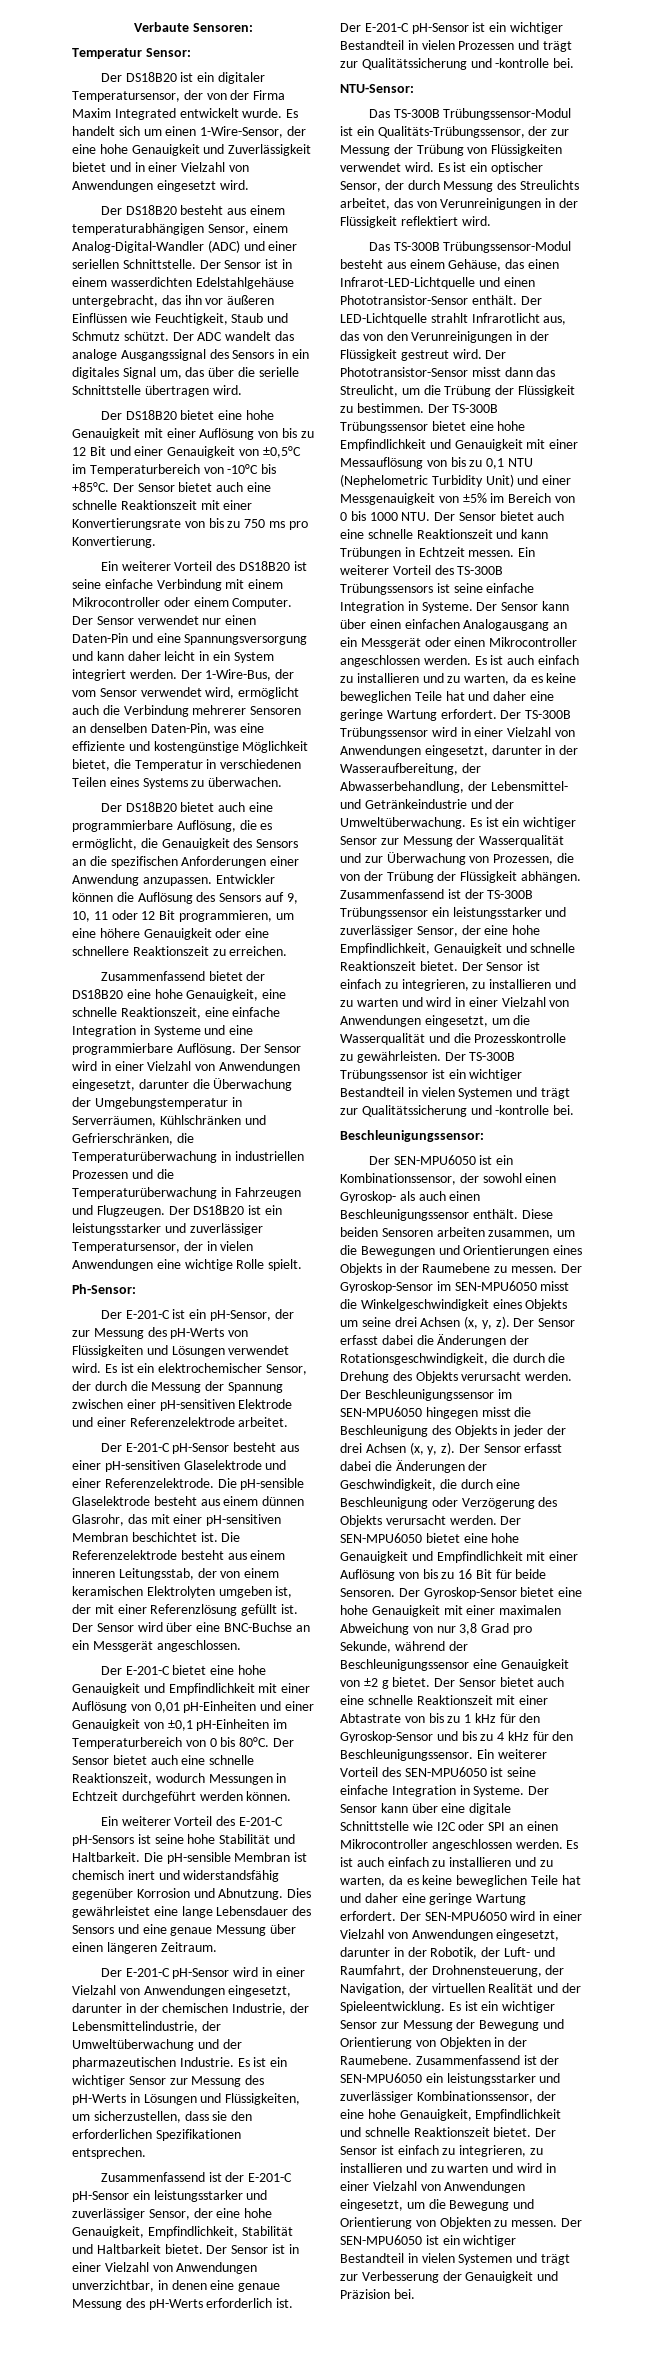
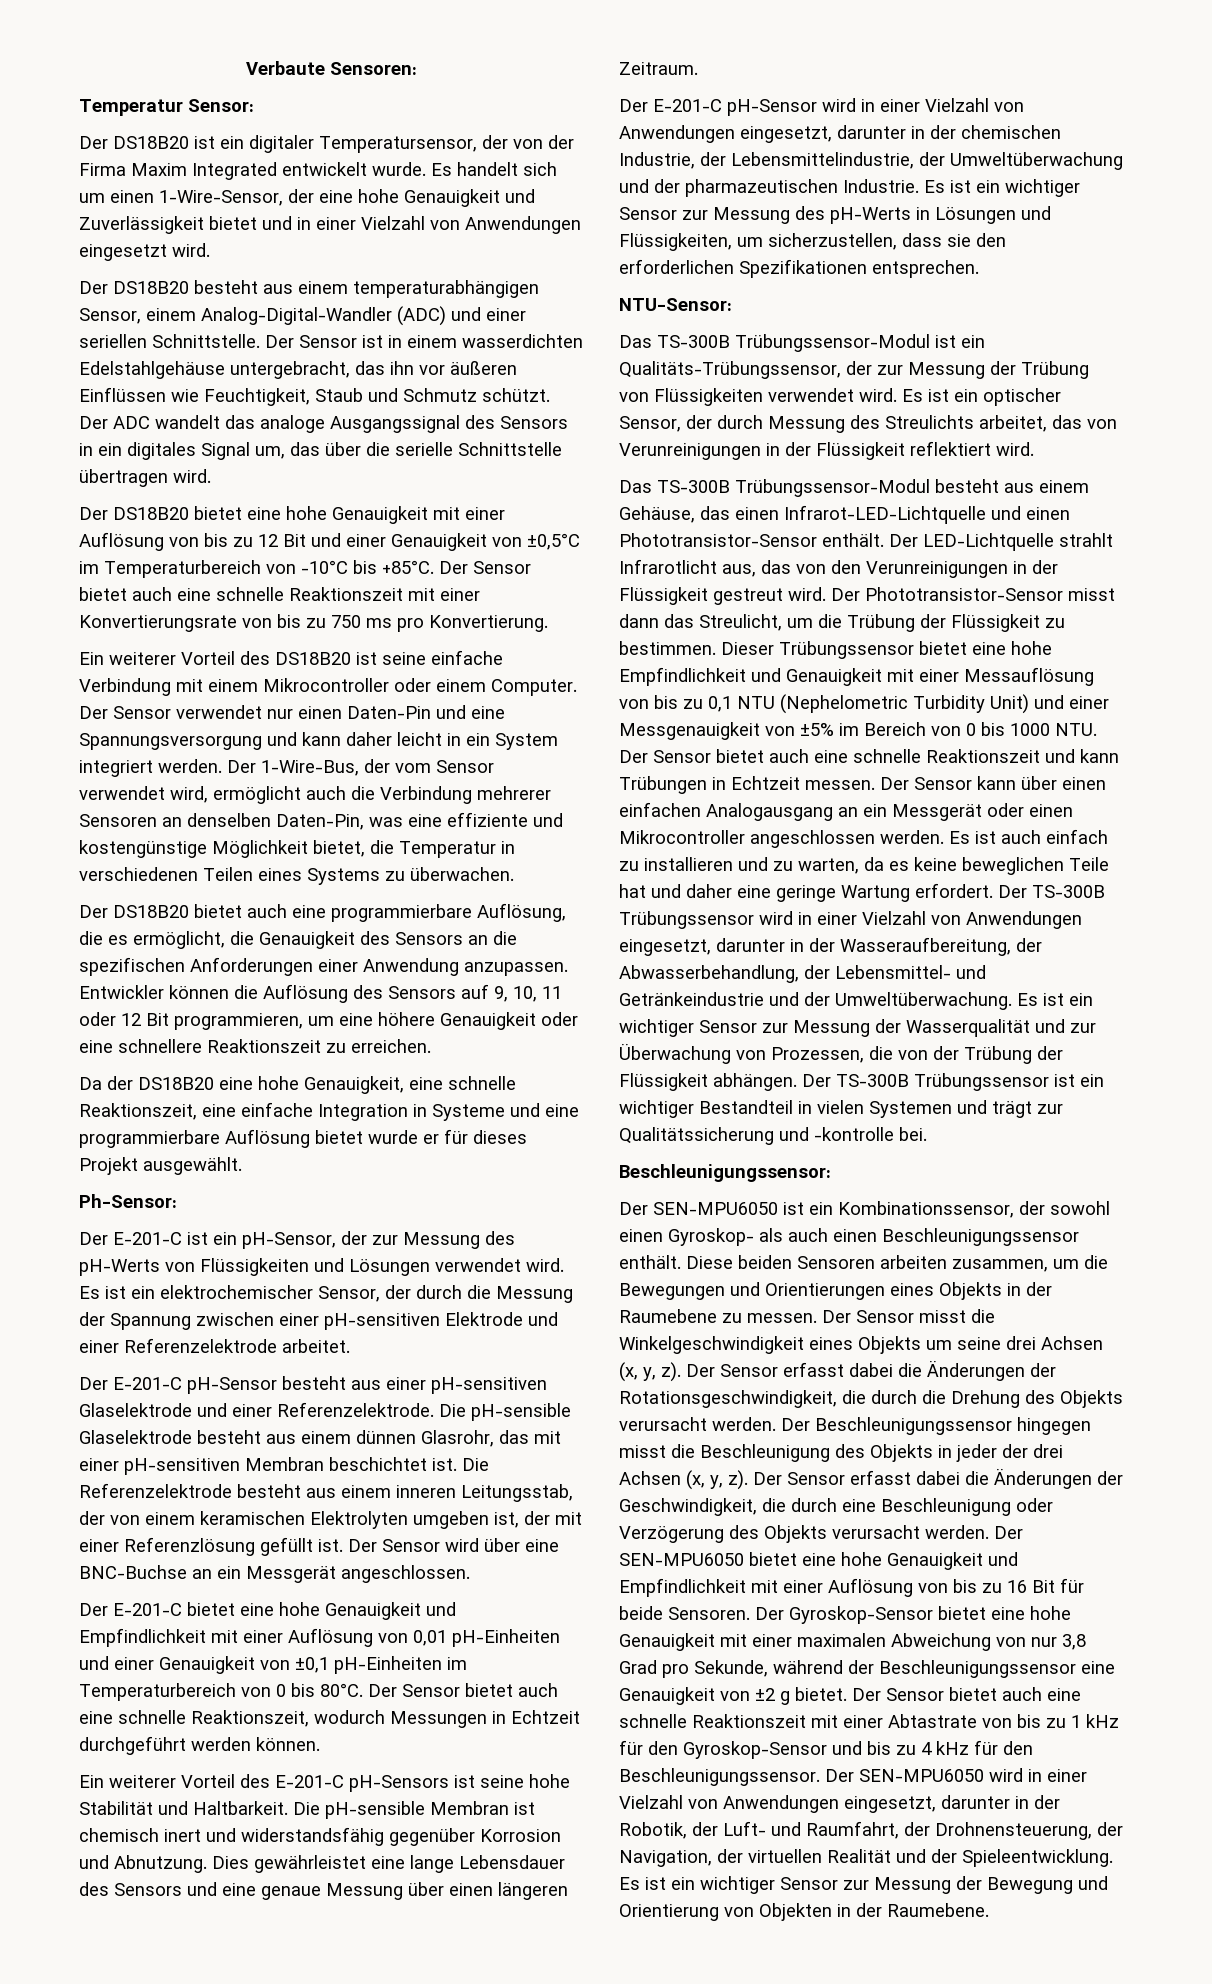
[100,971,243,981] Zusammenfassend bietet -> [79,1077,102,1090] Da
[176,1043,302,1055] [72,1061,300,1073] [72,1078,293,1091] [72,1097,242,1109] [72,1115,266,1127] [72,1133,194,1145] [72,1151,304,1163] [72,1169,174,1179] [72,1187,301,1199] [72,1205,282,1217] [72,1223,263,1235] [72,1241,254,1253] [72,1259,303,1271] Auflösung. Der Sensor wird in einer Vielzahl von Anwendungen eingesetzt, darunter die Überwachung der Umgebungstemperatur in Serverräumen, Kühlschränken und Gefrierschränken, die Temperaturüberwachung in industriellen Prozessen und die Temperaturüberwachung in Fahrzeugen und Flugzeugen. Der DS18B20 ist ein leistungsstarker und zuverlässiger Temperatursensor, der in vielen Anwendungen eine wichtige Rolle spielt. -> [225,1129,527,1148] [79,1157,242,1175] Auflösung bietet wurde er für dieses Projekt ausgewählt.
[100,2172,293,2182] [72,2190,268,2202] [72,2208,273,2220] [72,2226,293,2238] [72,2244,299,2254] [72,2262,258,2274] [72,2280,281,2292] [72,2298,294,2310] [340,22,563,34] [340,40,572,52] [340,58,575,70] // Zusammenfassend ist der E-201-C pH-Sensor ein leistungsstarker und zuverlässiger Sensor, der eine hohe Genauigkeit, Empfindlichkeit, Stabilität und Haltbarkeit bietet. Der Sensor ist in einer Vielzahl von Anwendungen unverzichtbar, in denen eine genaue Messung des pH-Werts erforderlich ist. Der E-201-C pH-Sensor ist ein wichtiger Bestandteil in vielen Prozessen und trägt zur Qualitätssicherung und -kontrolle bei. -> (979, 269) none
[427,404,499,413] Der TS-300B -> [721,642,774,655] Dieser
[518,547,536,557] [340,565,504,575] [340,583,535,595] [340,601,473,613] Ein weiterer Vorteil des TS-300B Trübungssensors ist seine einfache Integration in Systeme. -> (875, 785) none
[340,889,534,899] [340,907,567,919] [340,925,541,937] [340,943,576,955] [340,961,541,971] [340,979,576,991] [340,997,570,1007] [340,1015,531,1027] [340,1033,567,1045] [340,1051,441,1063] Zusammenfassend ist der TS-300B Trübungssensor ein leistungsstarker und zuverlässiger Sensor, der eine hohe Empfindlichkeit, Genauigkeit und schnelle Reaktionszeit bietet. Der Sensor ist einfach zu integrieren, zu installieren und zu warten und wird in einer Vielzahl von Anwendungen eingesetzt, um die Wasserqualität und die Prozesskontrolle zu gewährleisten. -> (797, 1082) none
[340,1281,537,1293] Gyroskop-Sensor im SEN-MPU6050 -> [856,1310,914,1323] Sensor
[497,1389,512,1399] [340,1407,422,1417] im SEN-MPU6050 -> (1012, 1426) none
[476,1749,547,1759] [340,1767,537,1777] [340,1785,550,1797] [340,1803,512,1815] [340,1821,558,1831] [340,1839,579,1851] [340,1857,553,1867] [340,1875,581,1887] [340,1893,527,1905] [340,1911,396,1921] Ein weiterer Vorteil des SEN-MPU6050 ist seine einfache Integration in Systeme. Der Sensor kann über eine digitale Schnittstelle wie I2C oder SPI an einen Mikrocontroller angeschlossen werden. Es ist auch einfach zu installieren und zu warten, da es keine beweglichen Teile hat und daher eine geringe Wartung erfordert. -> (820, 1777) none
[415,2055,560,2065] [340,2073,561,2085] [340,2091,556,2103] [340,2109,562,2121] [340,2127,557,2137] [340,2145,543,2157] [340,2163,556,2173] [340,2181,526,2193] [340,2199,535,2211] [340,2217,582,2229] [340,2235,517,2247] [340,2253,570,2265] [340,2271,559,2283] [340,2289,415,2299] Zusammenfassend ist der SEN-MPU6050 ein leistungsstarker und zuverlässiger Kombinationssensor, der eine hohe Genauigkeit, Empfindlichkeit und schnelle Reaktionszeit bietet. Der Sensor ist einfach zu integrieren, zu installieren und zu warten und wird in einer Vielzahl von Anwendungen eingesetzt, um die Bewegung und Orientierung von Objekten zu messen. Der SEN-MPU6050 ist ein wichtiger Bestandteil in vielen Systemen und trägt zur Verbesserung der Genauigkeit und Präzision bei. -> (989, 1910) none

